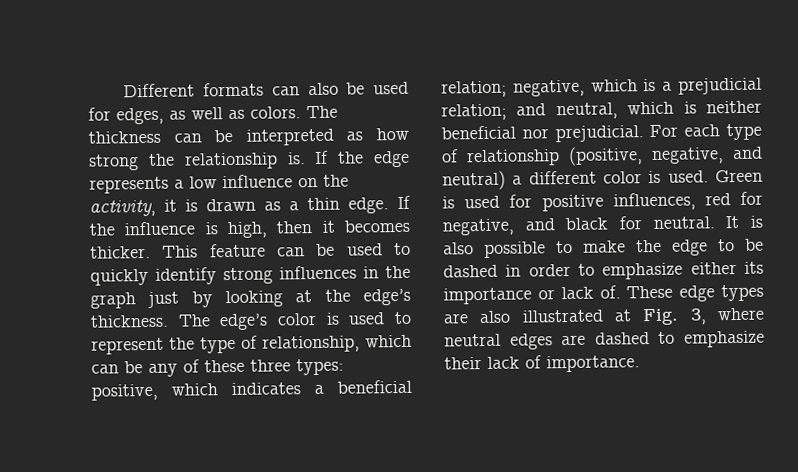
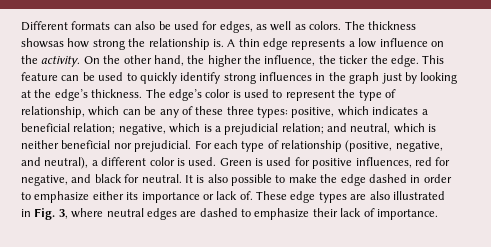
[173,128,364,146] can be interpreted as -> [21,38,64,48] showsas
[314,150,365,164] If the -> [227,38,260,47] A thin
[89,195,411,217] [89,219,410,239] [90,245,151,259] activity, it is drawn as a thin edge. If the influence is high, then it becomes thicker. -> [41,55,419,67] activity. On the other hand, the higher the influence, the ticker the edge.
[442,170,506,191] neutral) -> [44,157,89,169] neutral),
[718,238,764,252] to be -> (366, 180) none
[614,309,632,322] at -> [21,209,31,217] in

